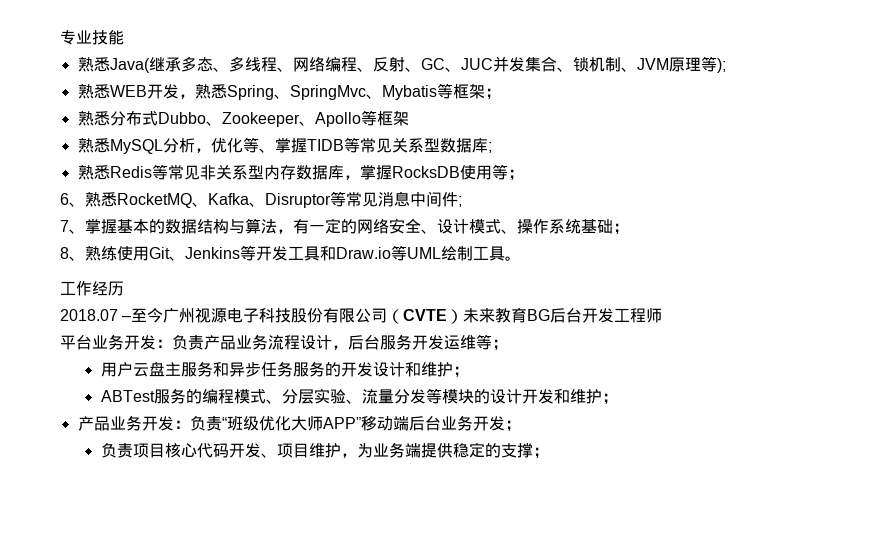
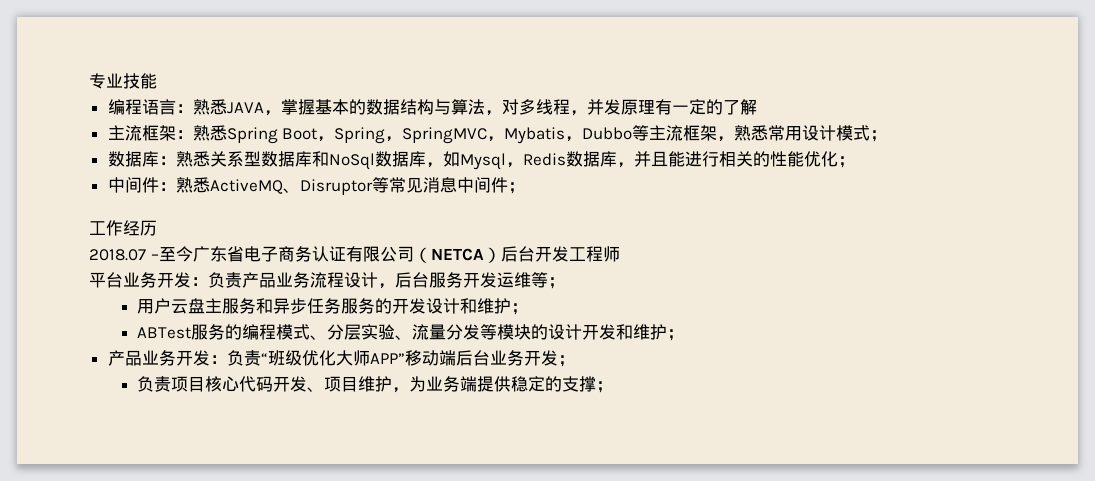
[77,56,726,73] [77,83,501,100] [77,110,409,127] [77,137,492,154] [77,164,524,181] [60,191,462,208] [60,220,85,234] 熟悉Java(继承多态、多线程、网络编程、反射、GC、JUC并发集合、锁机制、JVM原理等); // 熟悉WEB开发，熟悉Spring、SpringMvc、Mybatis等框架； // 熟悉分布式Dubbo、Zookeeper、Apollo等框架 // 熟悉MySQL分析，优化等、掌握TIDB等常见关系型数据库; // 熟悉Redis等常见非关系型内存数据库，掌握RocksDB使用等； // 6、熟悉RocketMQ、Kafka、Disruptor等常见消息中间件; // 7、 -> [107,99,281,116] 编程语言：熟悉JAVA，
[293,218,629,235] [60,245,521,261] 有一定的网络安全、设计模式、操作系统基础； // 8、熟练使用Git、Jenkins等开发工具和Draw.io等UML绘制工具。 -> [501,99,757,116] [107,125,888,144] [107,151,855,170] [107,177,525,195] 对多线程，并发原理有一定的了解 // 主流框架：熟悉Spring Boot，Spring，SpringMVC，Mybatis，Dubbo等主流框架，熟悉常用设计模式； // 数据库：熟悉关系型数据库和NoSql数据库，如Mysql，Redis数据库，并且能进行相关的性能优化； // 中间件：熟悉ActiveMQ、Disruptor等常见消息中间件；
[179,307,551,324] 州视源电子科技股份有限公司（CVTE）未来教育BG -> [209,246,501,263] 东省电子商务认证有限公司（NETCA）

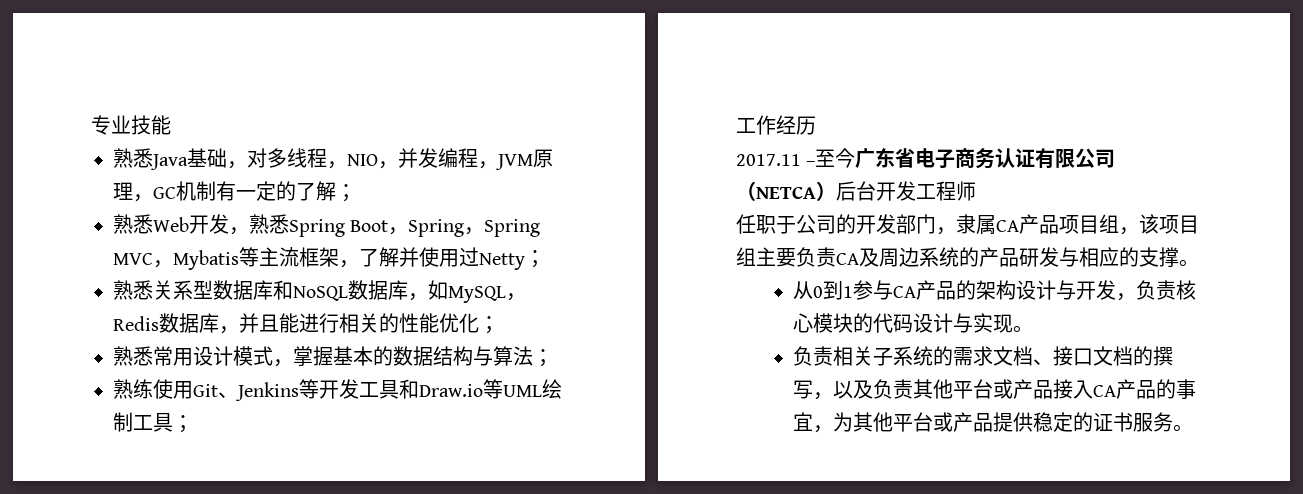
[107,99,655,116] 编程语言：熟悉JAVA，掌握基本的数据结构与算法，对多线程，并发原理 -> [113,148,553,170] [113,181,216,202] 熟悉Java基础，对多线程，NIO，并发编程，JVM原理，GC机制
[107,125,193,141] // 主流框架： -> [336,184,356,202] [113,214,249,235] ； // 熟悉Web开发，
[402,125,888,144] [107,151,176,167] SpringMVC，Mybatis，Dubbo等主流框架，熟悉常用设计模式； // 数据库： -> [484,219,541,237] [113,247,545,270] Spring MVC，Mybatis等主流框架，了解并使用过Netty； //
[328,153,375,170] NoSql -> [293,286,348,301] NoSQL
[459,153,506,170] Mysql -> [448,286,506,303] MySQL
[107,177,508,195] 中间件：熟悉ActiveMQ、Disruptor等常见消息中间件 -> [113,346,553,367] [113,379,562,401] [113,412,173,432] 熟悉常用设计模式，掌握基本的数据结构与算法； // 熟练使用Git、Jenkins等开发工具和Draw.io等UML绘制工具
[89,249,146,261] 2018.07 -> [736,154,801,166] 2017.11
[89,272,565,289] [137,298,529,315] [137,324,685,341] [107,350,575,367] [137,376,614,393] 平台业务开发：负责产品业务流程设计，后台服务开发运维等； // 用户云盘主服务和异步任务服务的开发设计和维护； // ABTest服务的编程模式、分层实验、流量分发等模块的设计开发和维护； // 产品业务开发：负责“班级优化大师APP”移动端后台业务开发； // 负责项目核心代码开发、项目维护，为业务端提供稳定的支撑； -> [736,214,1199,235] [736,247,1199,267] [792,280,1196,301] [792,313,1033,333] [792,346,1173,366] [792,379,1196,400] [792,412,1193,433] 任职于公司的开发部门，隶属CA产品项目组，该项目组主要负责CA及周边系统的产品研发与相应的支撑。 // 从0到1参与CA产品的架构设计与开发，负责核心模块的代码设计与实现。 // 负责相关子系统的需求文档、接口文档的撰写，以及负责其他平台或产品接入CA产品的事宜，为其他平台或产品提供稳定的证书服务。

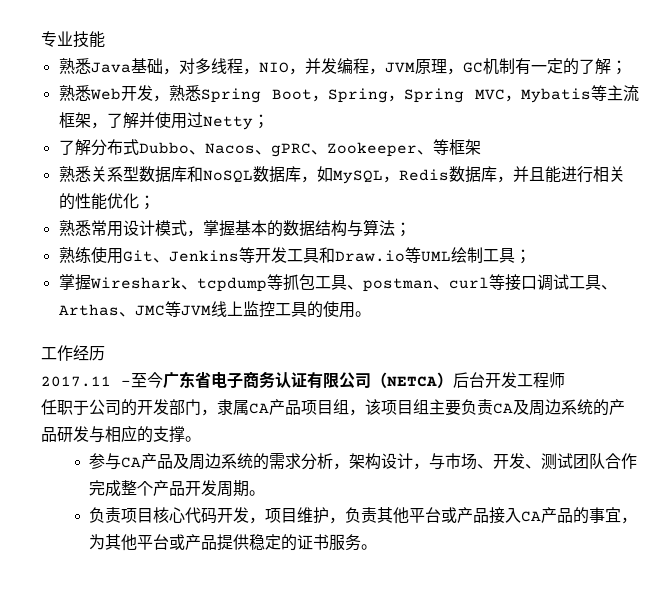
(545, 259) none -> [58,139,481,157] // 了解分布式Dubbo、Nacos、gPRC、Zookeeper、等框架
(193, 424) none -> [58,274,617,292] [58,301,371,318] // 掌握Wireshark、tcpdump等抓包工具、postman、curl等接口调试工具、Arthas、JMC等JVM线上监控工具的使用。
[792,280,1196,301] [792,313,1033,333] [792,346,1173,366] [792,380,873,400] 从0到1参与CA产品的架构设计与开发，负责核心模块的代码设计与实现。 // 负责相关子系统的需求文档、接口文档的撰写，以及 -> [89,453,638,470] [89,480,266,497] [89,507,346,524] 参与CA产品及周边系统的需求分析，架构设计，与市场、开发、测试团队合作完成整个产品开发周期。 // 负责项目核心代码开发，项目维护，

